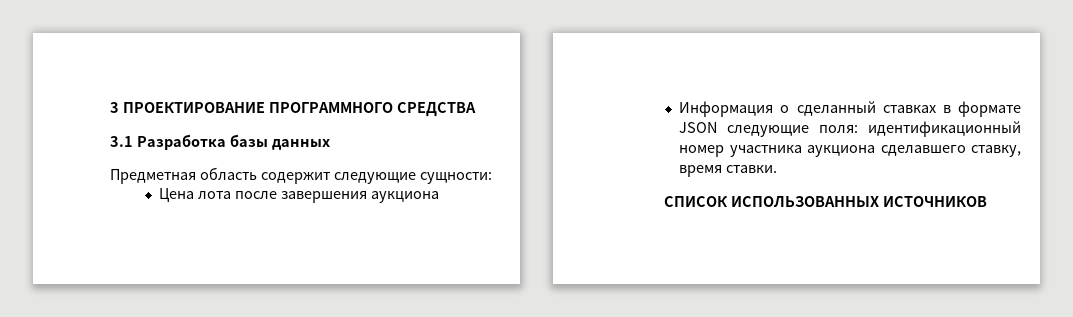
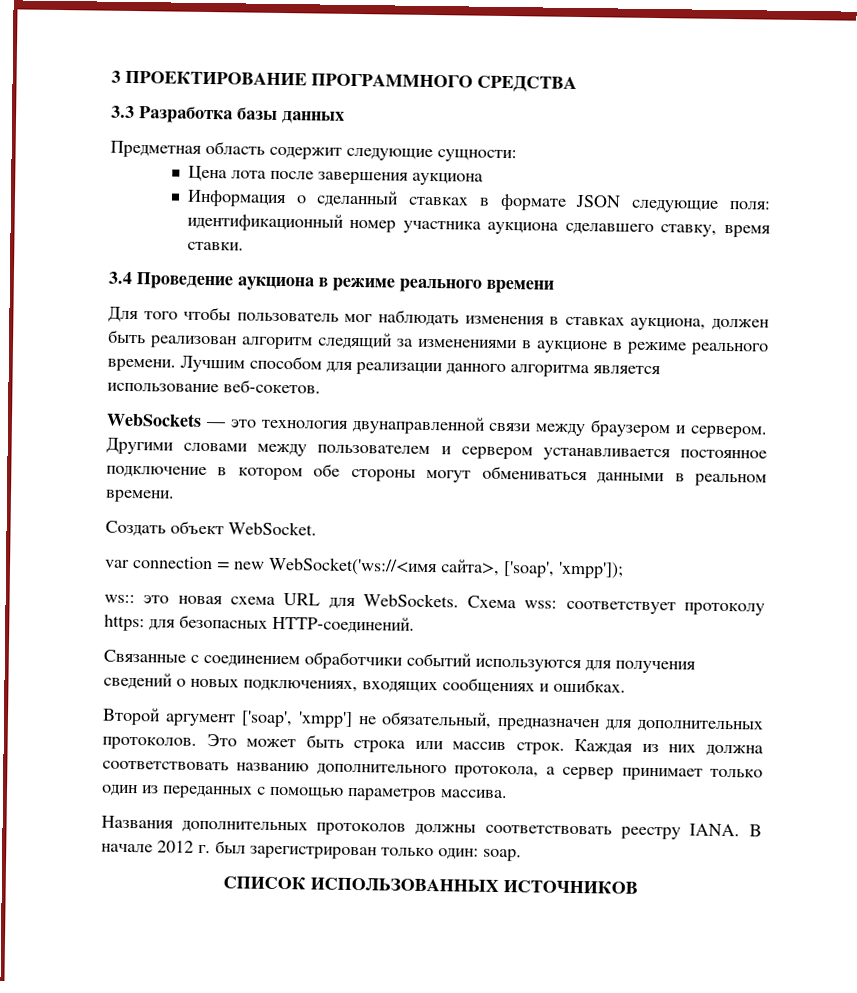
[110,136,133,147] 3.1 -> [111,105,135,119] 3.3
(778, 169) none -> [108,271,554,294] [108,306,771,331] [108,329,769,356] [107,355,661,378] [107,379,321,394] [106,412,768,439] [106,437,767,462] [106,463,768,487] [105,489,175,503] [105,520,317,537] [105,556,624,579] [104,593,765,616] [104,614,415,634] [103,649,696,674] [103,672,626,695] [102,707,764,733] [102,734,764,757] [102,760,763,781] [101,784,508,802] [101,815,762,840] [101,840,522,862] // 3.4 Проведение аукциона в режиме реального времени // Для того чтобы пользователь мог наблюдать изменения в ставках аукциона, должен быть реализован алгоритм следящий за изменениями в аукционе в режиме реального времени. Лучшим способом для реализации данного алгоритма является использование веб-сокетов. // WebSockets — это технология двунаправленной связи между браузером и сервером. Другими словами между пользователем и сервером устанавливается постоянное подключение в котором обе стороны могут обмениваться данными в реальном времени. // Создать объект WebSocket. // var connection = new WebSocket('ws://<имя сайта>, ['soap', 'xmpp']); // ws:: это новая схема URL для WebSockets. Схема wss: соответствует протоколу https: для безопасных HTTP-соединений. // Связанные с соединением обработчики событий используются для получения сведений о новых подключениях, входящих сообщениях и ошибках. // Второй аргумент ['soap', 'xmpp'] не обязательный, предназначен для дополнительных протоколов. Это может быть строка или массив строк. Каждая из них должна соответствовать названию дополнительного протокола, а сервер принимает только один из переданных с помощью параметров массива. // Названия дополнительных протоколов должны соответствовать реестру IANA. В начале 2012 г. был зарегистрирован только один: soap.

